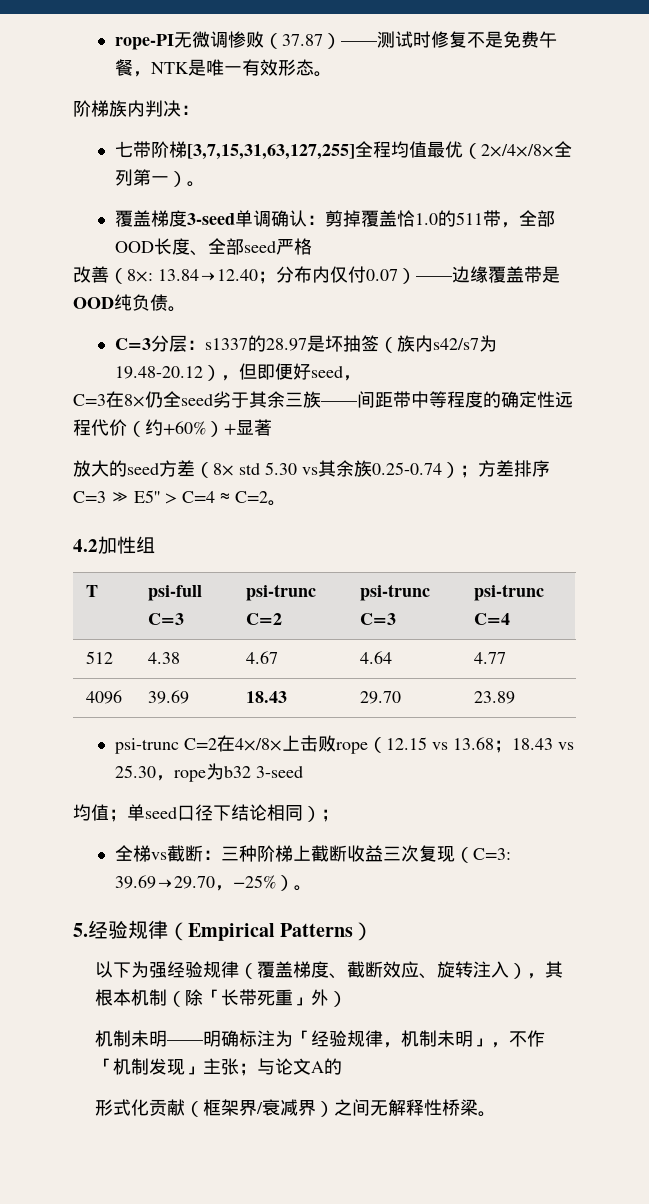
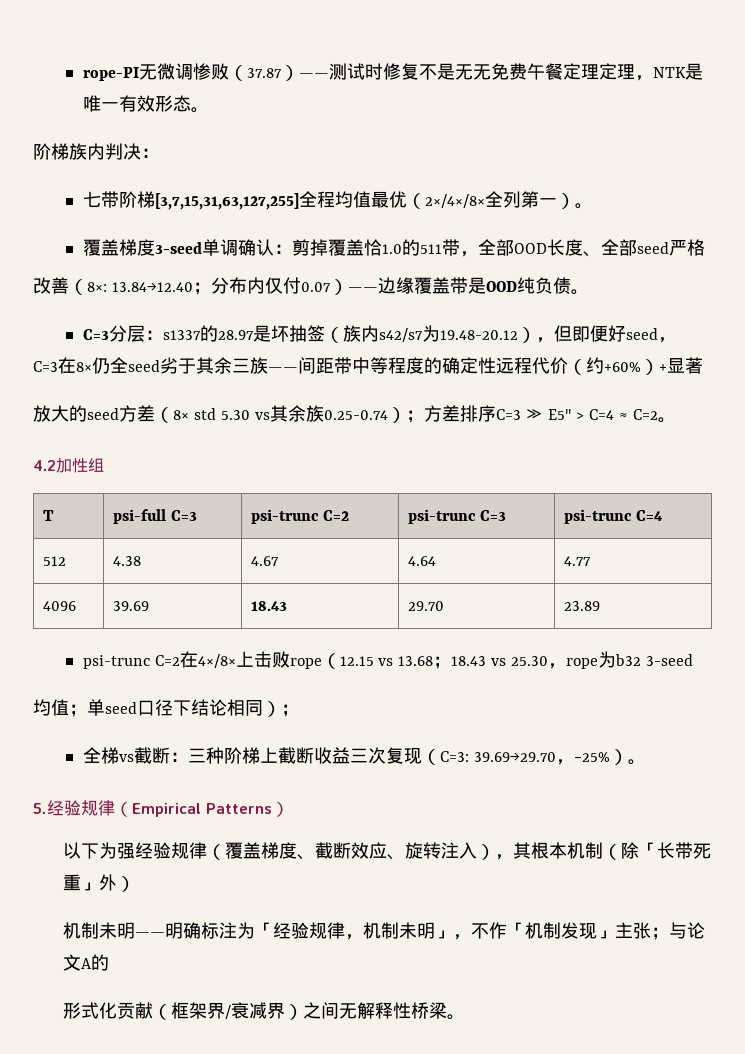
(503, 39) none -> [454,64,491,80] 无无
(133, 67) none -> [562,63,635,80] 定理定理

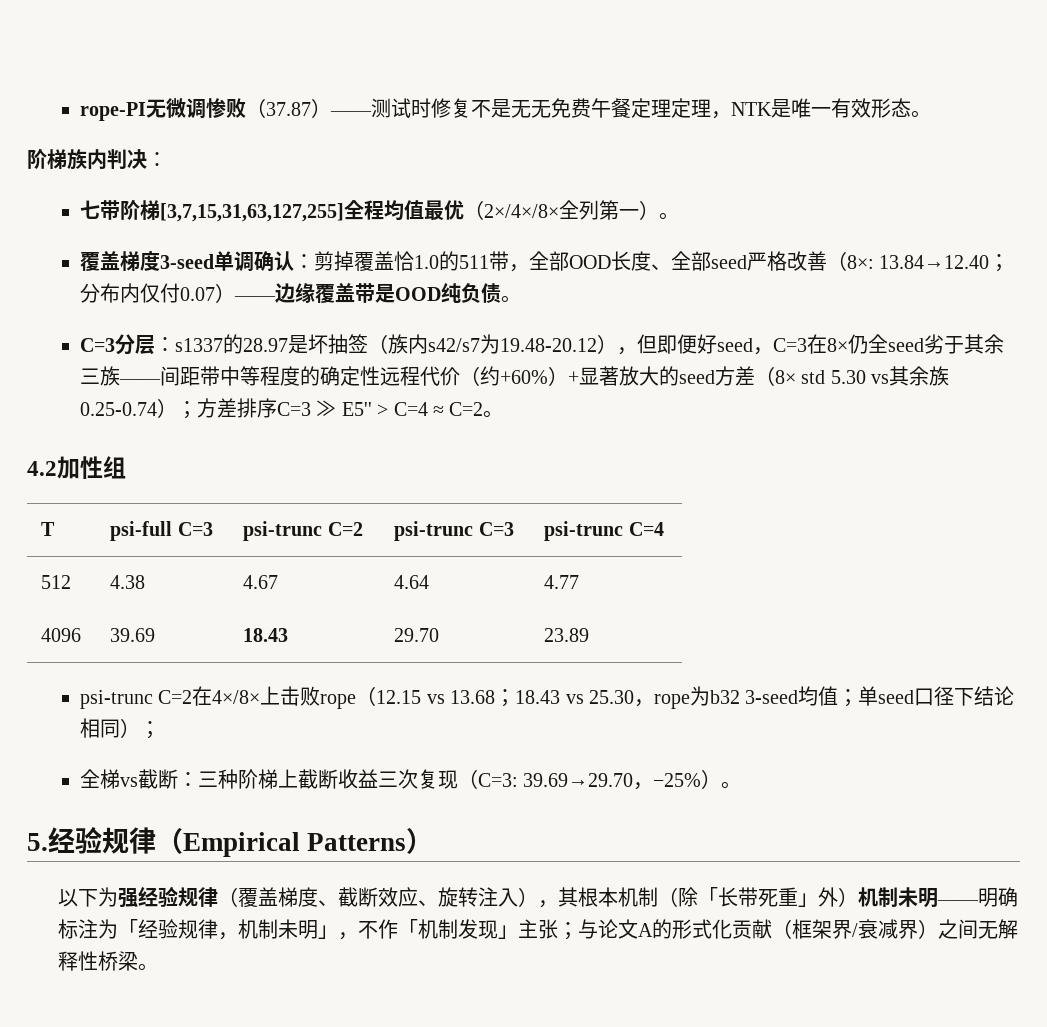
(705, 247) // -> (787, 261) none
(676, 340) // -> (773, 351) none
(703, 365) // -> (619, 376) none
(693, 660) // -> (799, 697) none
(135, 884) // -> (858, 897) none
(109, 962) // -> (672, 929) none

